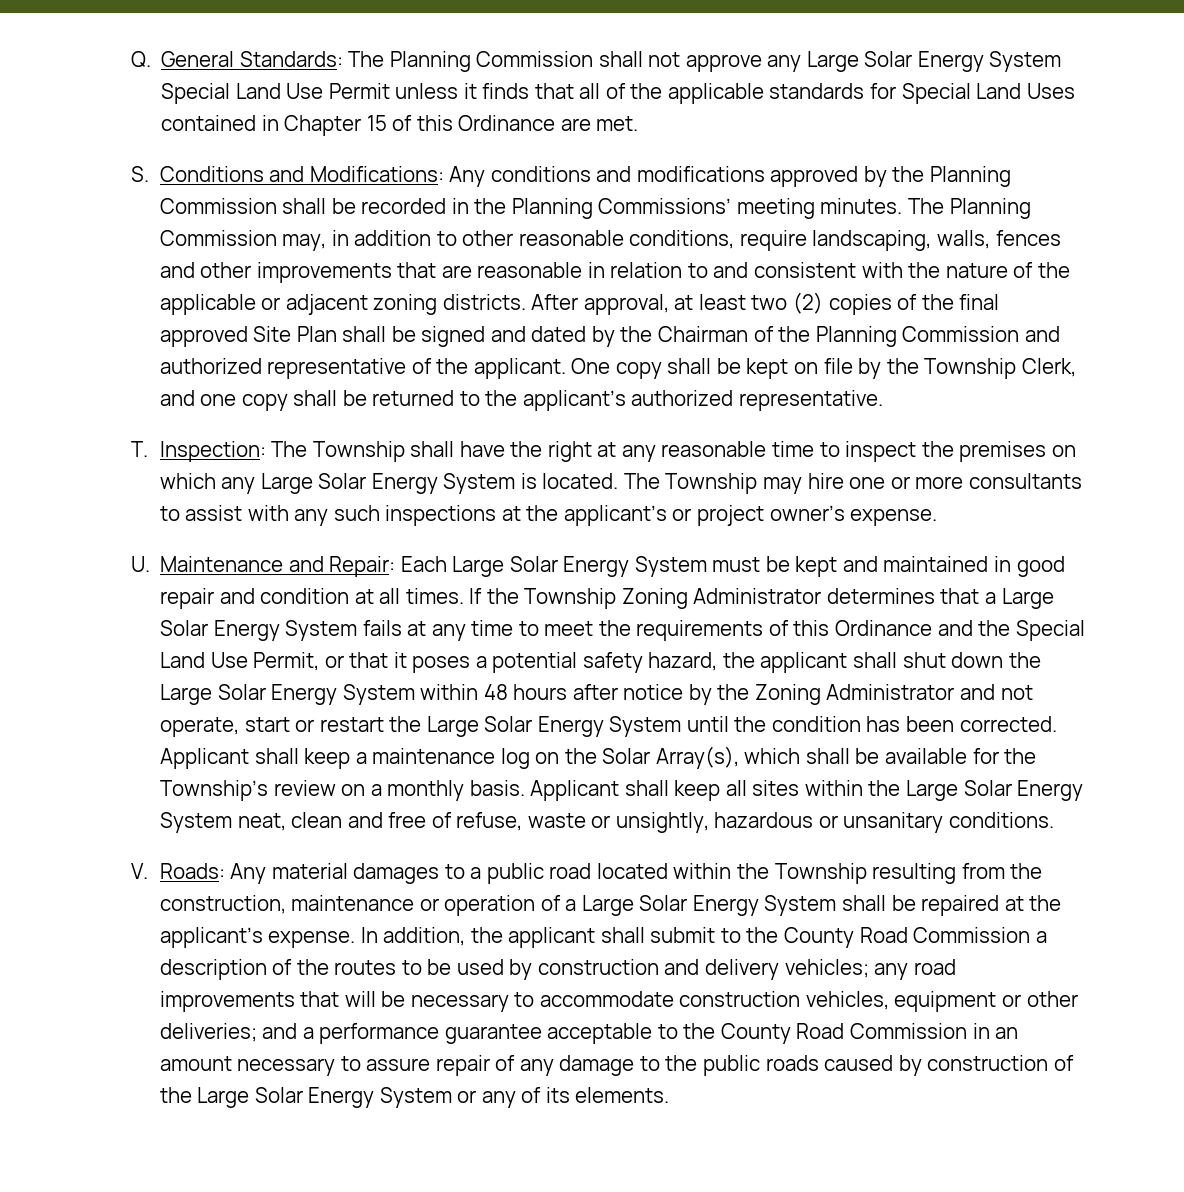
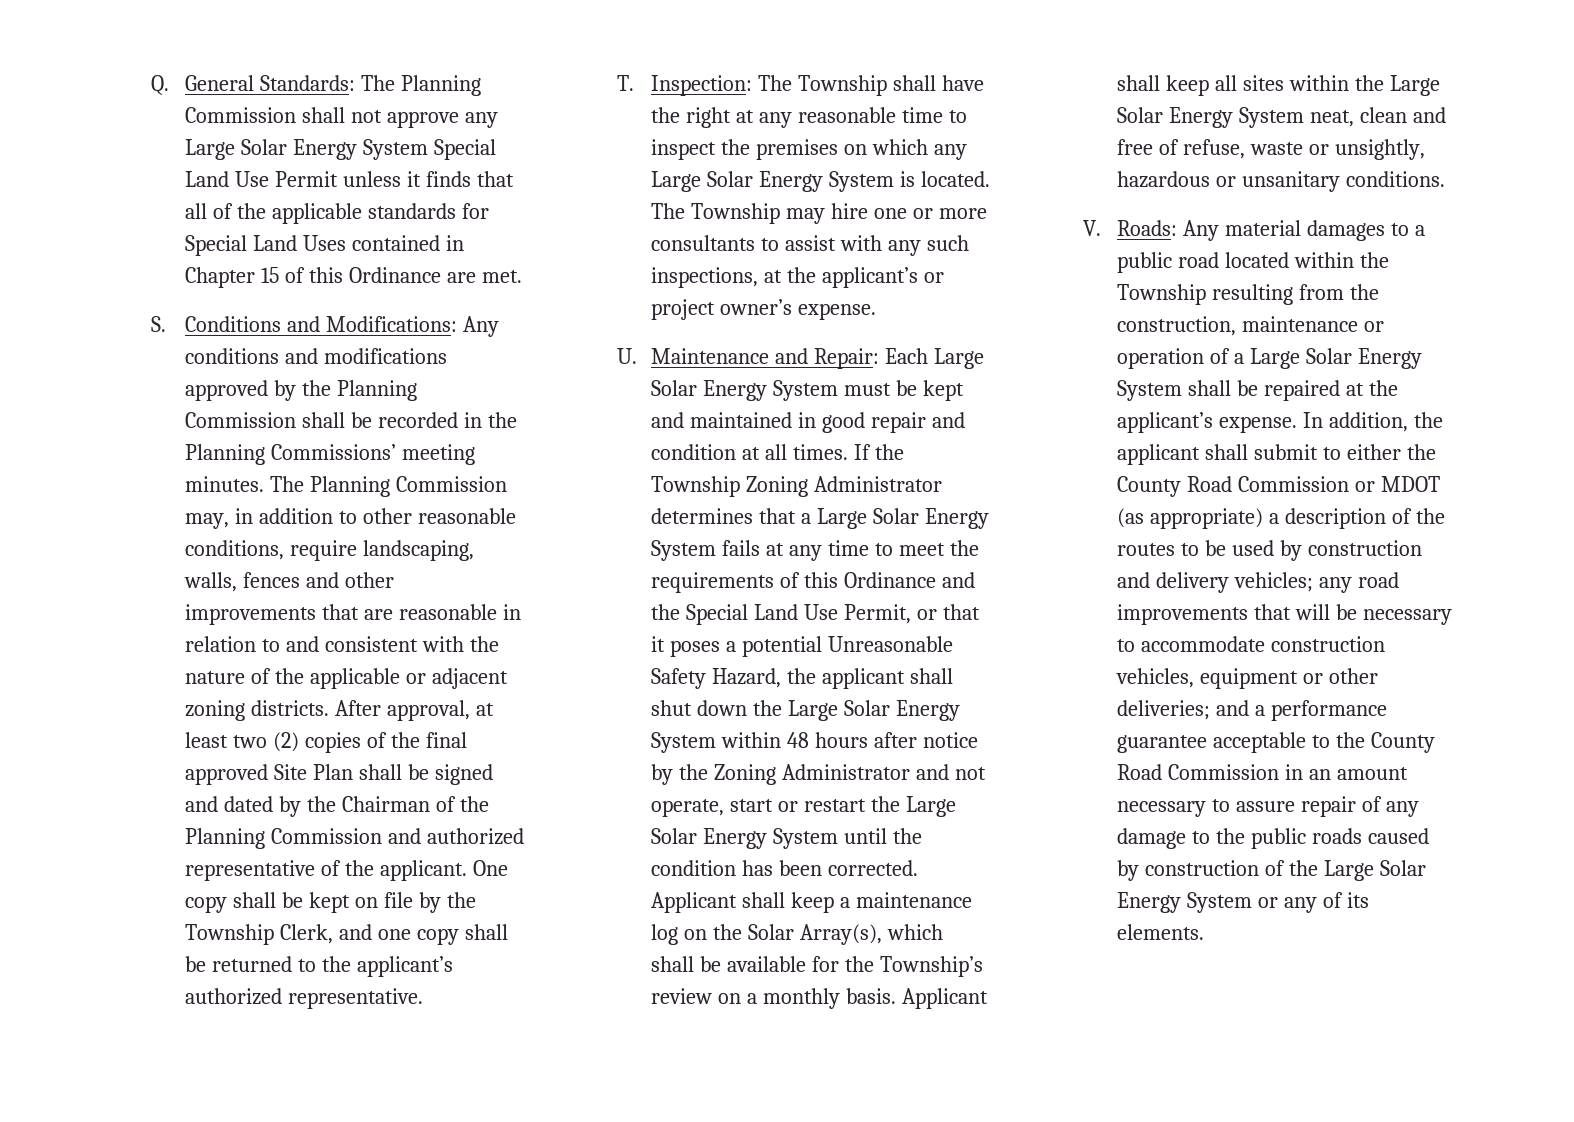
[385,505,497,526] inspections -> [651,267,759,288] inspections,
[582,652,718,673] safety hazard, -> [828,636,954,652] [651,668,782,689] Unreasonable Safety Hazard,
[746,927,1031,948] the County Road Commission -> [1347,444,1437,460] [1117,476,1441,497] [1117,508,1264,529] either the County Road Commission or MDOT (as appropriate)

